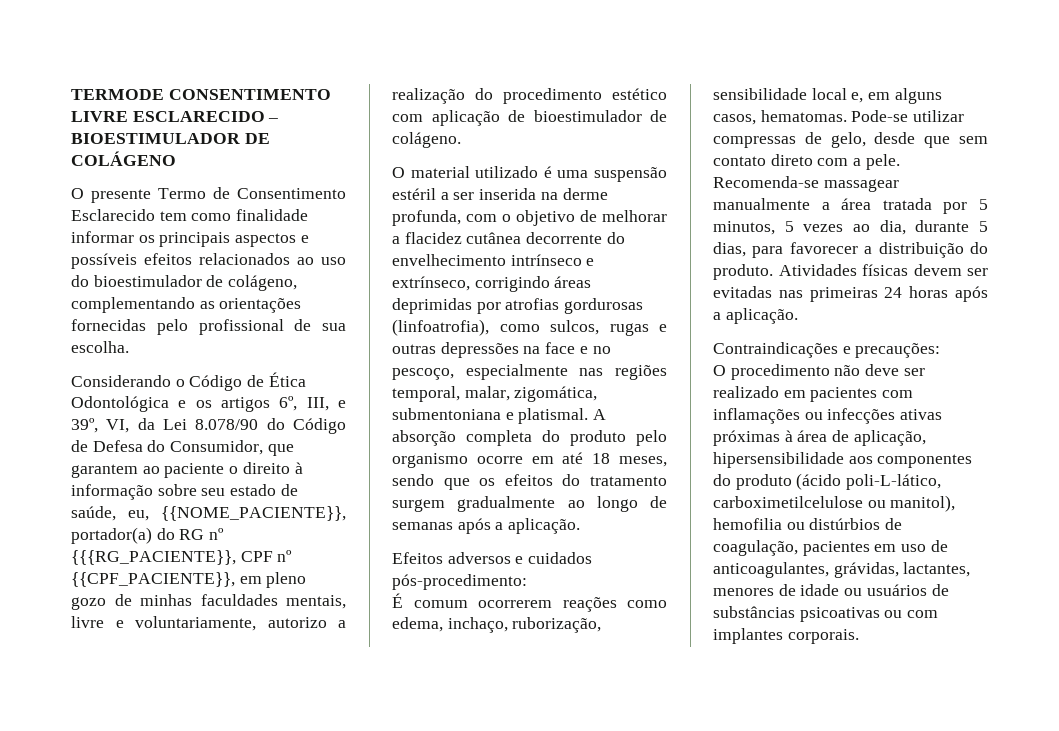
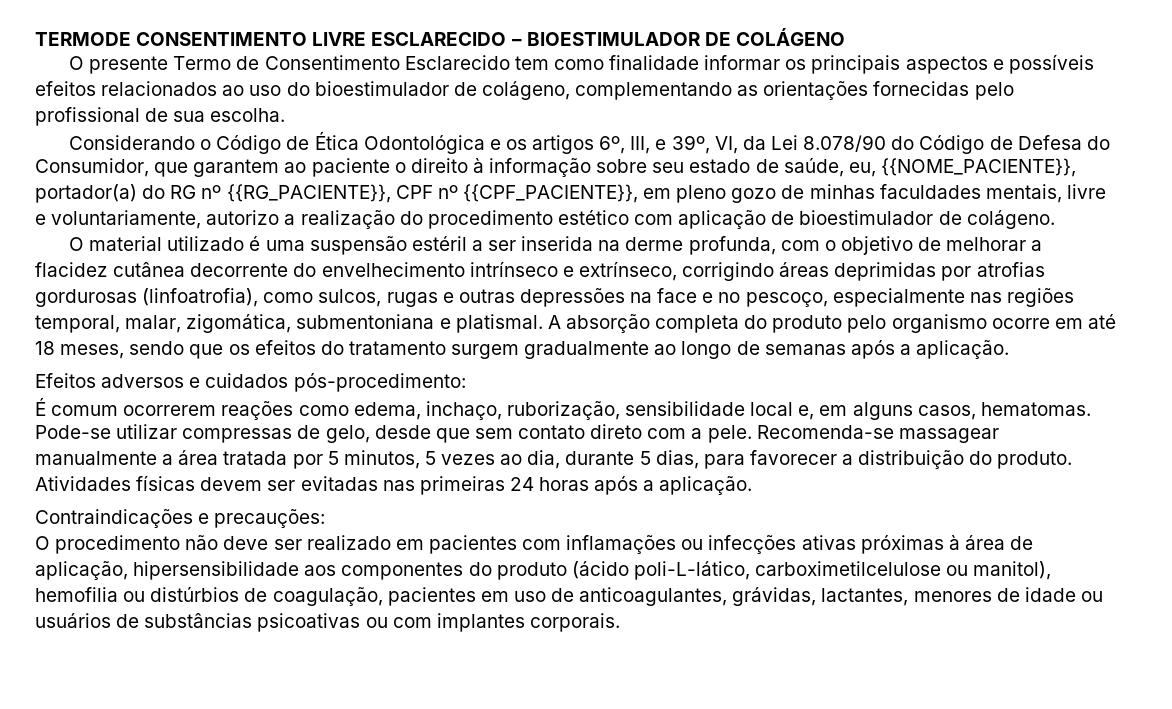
[71,550,236,565] {{{RG_PACIENTE}}, -> [226,184,391,203] {{RG_PACIENTE}},

